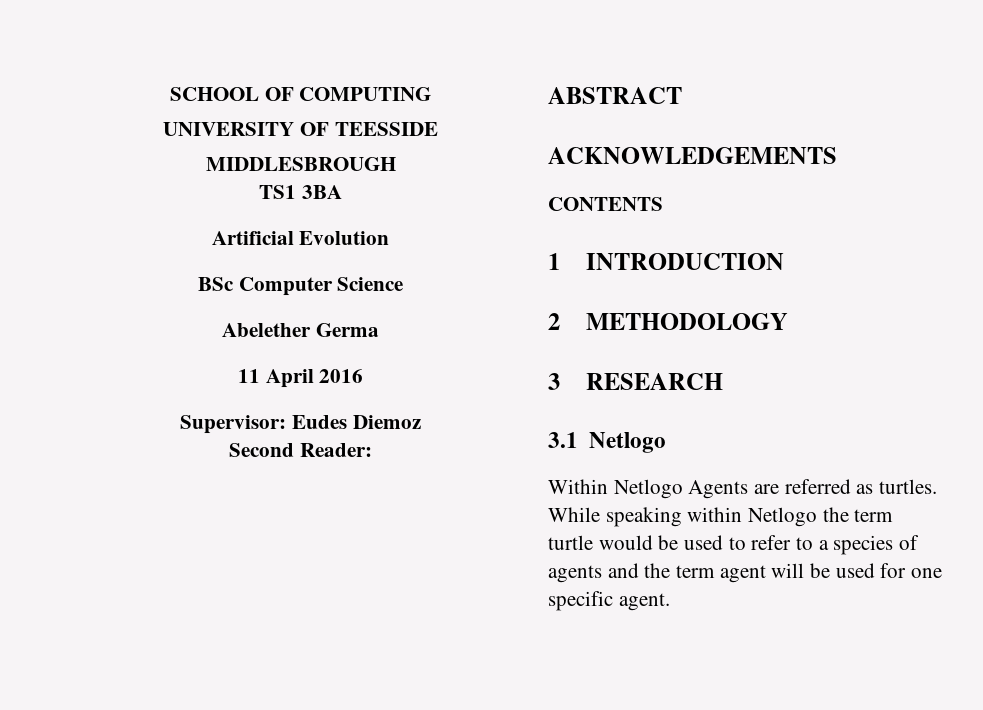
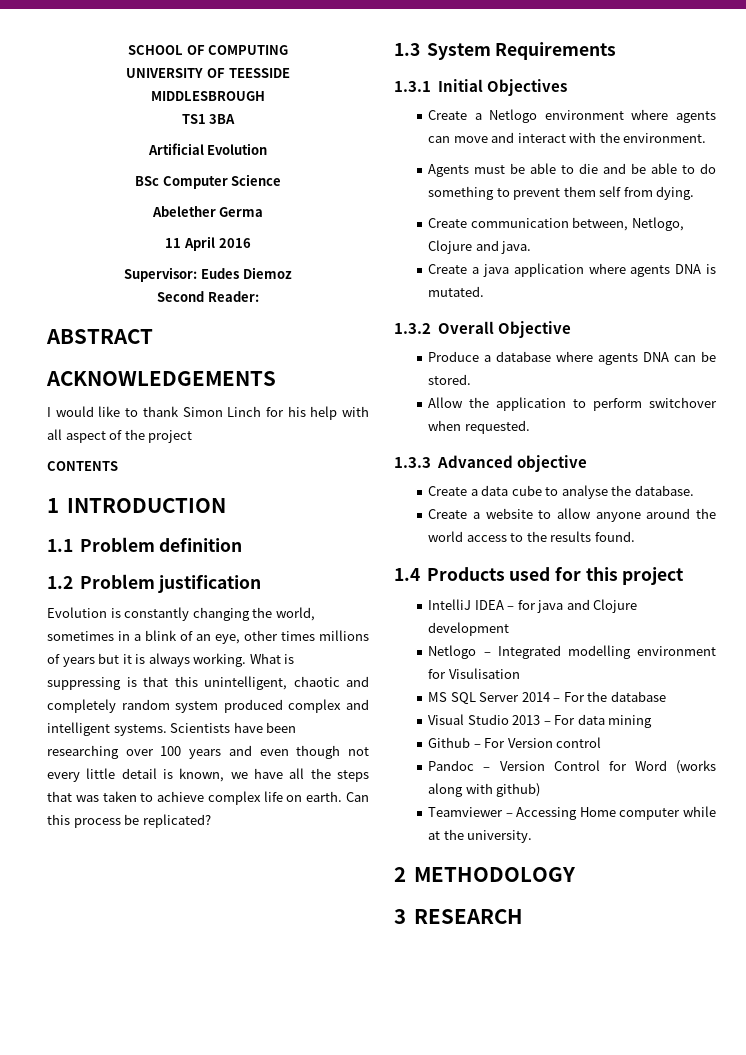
[548,197,663,211] [548,253,784,270] [548,313,788,330] [548,373,723,390] [548,432,666,453] [548,479,938,499] [548,507,894,527] [548,535,920,555] [548,563,943,583] [548,591,670,611] CONTENTS // 1 INTRODUCTION // 2 METHODOLOGY // 3 RESEARCH // 3.1 Netlogo // Within Netlogo Agents are referred as turtles. While speaking within Netlogo the term turtle would be used to refer to a species of agents and the term agent will be used for one specific agent. -> [47,406,369,420] [47,429,193,443] [47,461,118,471] [47,498,227,513] [47,537,243,552] [47,574,262,593] [47,607,315,621] [47,630,369,644] [47,653,295,667] [47,676,369,690] [47,699,369,713] [47,722,297,736] [47,745,370,759] [47,768,369,782] [47,791,369,805] [47,814,211,828] [394,42,617,60] [394,79,567,96] [428,109,716,123] [428,132,707,143] [428,163,716,177] [428,186,695,200] [428,217,684,231] [428,240,532,254] [428,263,716,277] [428,286,485,297] [394,321,571,338] [428,351,716,365] [428,374,472,385] [428,397,717,411] [428,420,530,434] [394,455,587,472] [428,485,694,499] [428,508,716,522] [428,531,635,542] [394,566,685,585] [428,599,638,613] [428,622,510,636] [428,645,716,659] [428,668,520,679] [428,691,666,705] [428,714,653,728] [428,737,602,748] [428,760,716,774] [428,783,541,797] [428,806,716,820] [428,829,533,843] [394,867,577,882] [394,909,524,924] I would like to thank Simon Linch for his help with all aspect of the project // CONTENTS // 1 INTRODUCTION // 1.1 Problem definition // 1.2 Problem justification // Evolution is constantly changing the world, sometimes in a blink of an eye, other times millions of years but it is always working. What is suppressing is that this unintelligent, chaotic and completely random system produced complex and intelligent systems. Scientists have been researching over 100 years and even though not every little detail is known, we have all the steps that was taken to achieve complex life on earth. Can this process be replicated? // 1.3 System Requirements // 1.3.1 Initial Objectives // Create a Netlogo environment where agents can move and interact with the environment. // Agents must be able to die and be able to do something to prevent them self from dying. // Create communication between, Netlogo, Clojure and java. // Create a java application where agents DNA is mutated. // 1.3.2 Overall Objective // Produce a database where agents DNA can be stored. // Allow the application to perform switchover when requested. // 1.3.3 Advanced objective // Create a data cube to analyse the database. // Create a website to allow anyone around the world access to the results found. // 1.4 Products used for this project // IntelliJ IDEA – for java and Clojure development // Netlogo – Integrated modelling environment for Visulisation // MS SQL Server 2014 – For the database // Visual Studio 2013 – For data mining // Github – For Version control // Pandoc – Version Control for Word (works along with github) // Teamviewer – Accessing Home computer while at the university. // 2 METHODOLOGY // 3 RESEARCH

